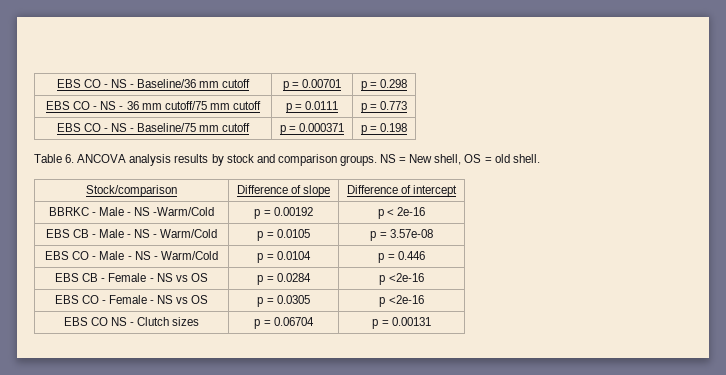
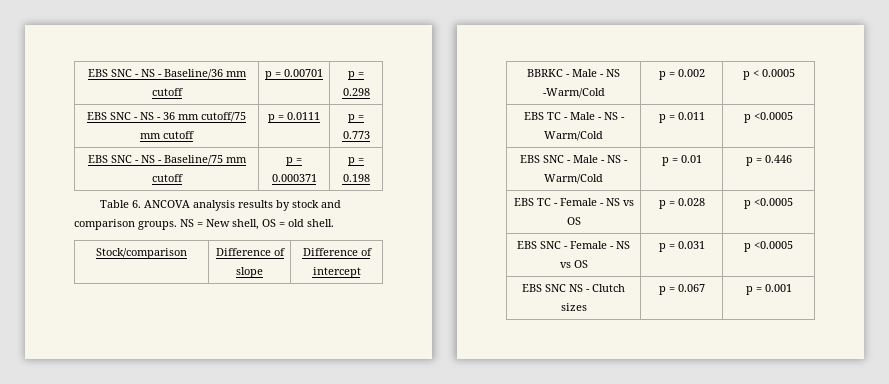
[56,79,101,88] EBS CO -> [87,69,132,77] EBS SNC
[73,101,91,110] CO -> [110,112,131,120] SNC
[83,123,101,132] CO -> [110,155,132,163] SNC
[273,207,313,216] 0.00192 -> [677,69,705,77] 0.002
[397,207,426,216] [45,229,218,238] [257,229,310,241] [370,229,433,241] [45,251,218,260] [257,251,311,263] 2e-16 // EBS CB - Male - NS - Warm/Cold | p = 0.0105 | p = 3.57e-08 // EBS CO - Male - NS - Warm/Cold | p = 0.0104 -> [761,69,795,77] [523,112,625,120] [544,131,603,141] [658,112,705,123] [744,112,793,123] [520,155,628,163] [544,174,603,184] [661,155,702,166] 0.0005 // EBS TC - Male - NS - Warm/Cold | p = 0.011 | p <0.0005 // EBS SNC - Male - NS - Warm/Cold | p = 0.01
[82,273,208,282] [257,273,311,285] [379,273,424,285] [54,295,209,304] [257,295,310,307] [379,295,424,307] [63,317,108,326] CB - Female - NS vs OS | p = 0.0284 | p <2e-16 // EBS CO - Female - NS vs OS | p = 0.0305 | p <2e-16 // EBS CO -> [536,198,634,206] [566,217,581,225] [658,198,705,209] [744,198,793,209] [517,241,630,249] [559,260,588,268] [658,241,705,252] [744,241,793,252] [522,284,566,292] TC - Female - NS vs OS | p = 0.028 | p <0.0005 // EBS SNC - Female - NS vs OS | p = 0.031 | p <0.0005 // EBS SNC
[273,317,314,326] [372,317,431,329] 0.06704 | p = 0.00131 -> [677,284,705,292] [745,284,792,295] 0.067 | p = 0.001

